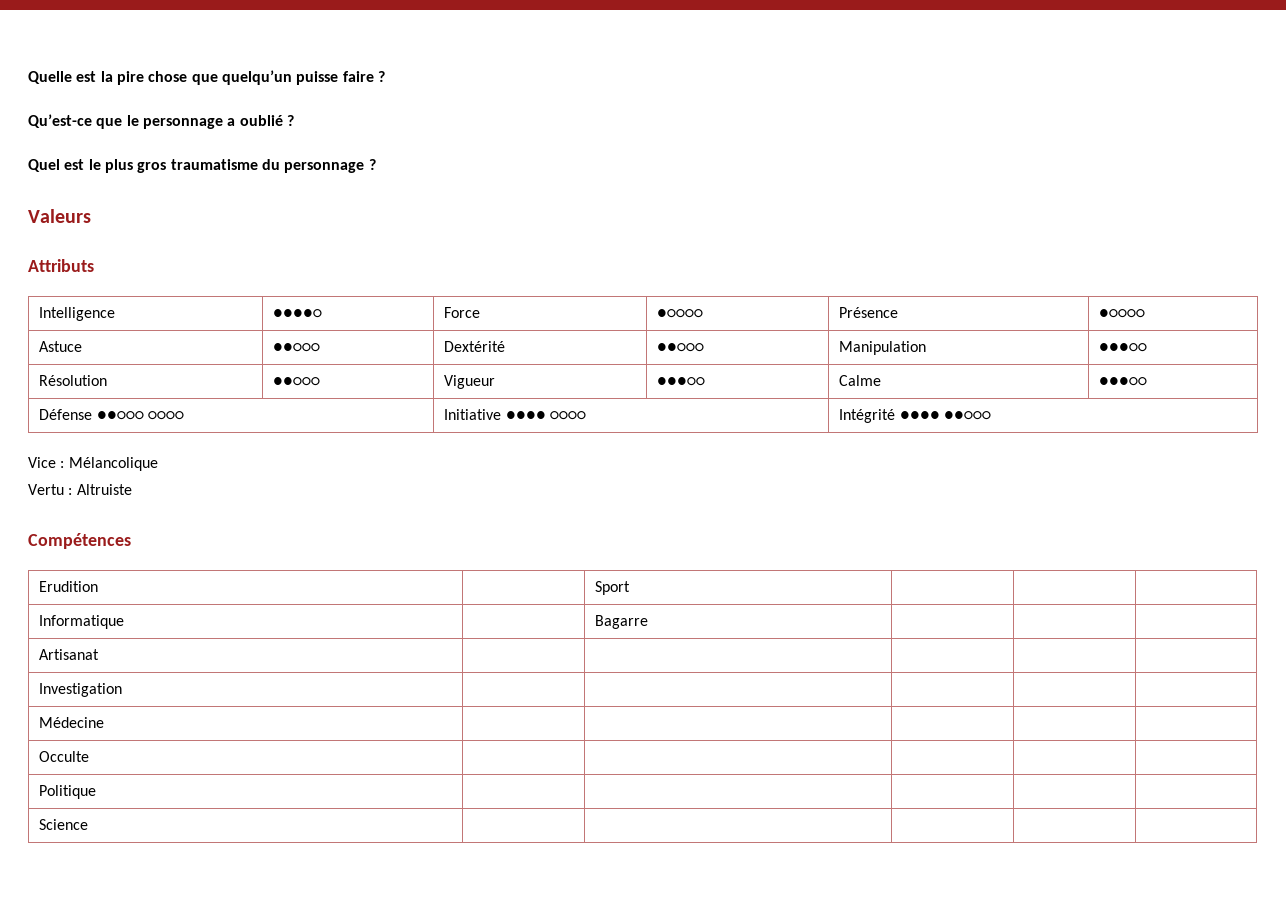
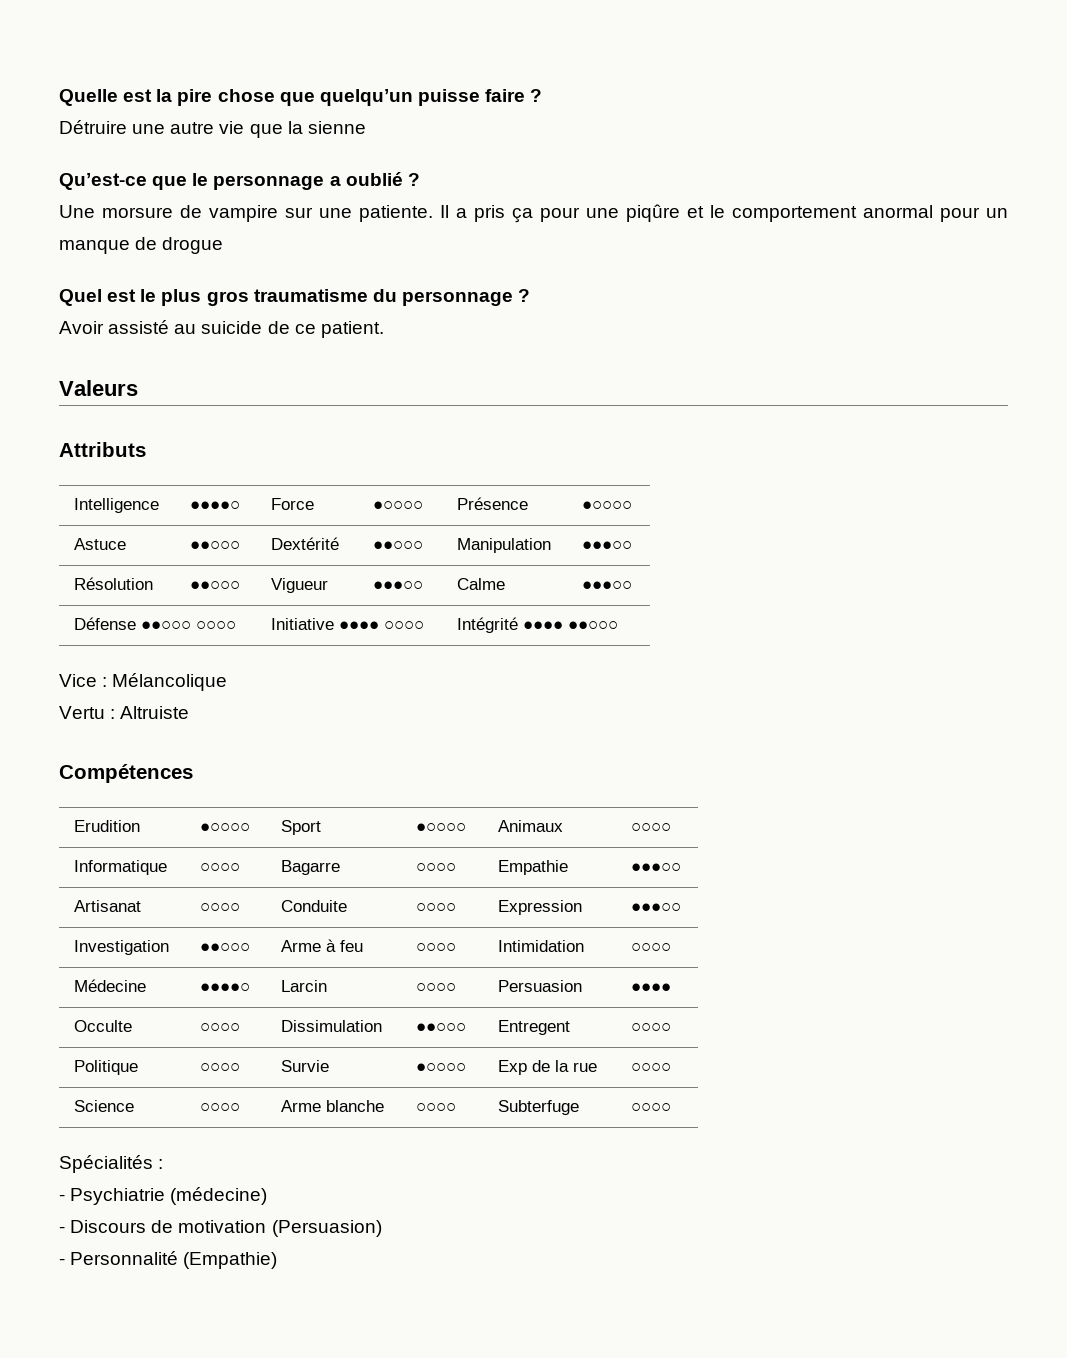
(385, 76) none -> [59,120,366,138] // Détruire une autre vie que la sienne
(294, 120) none -> [59,204,1008,223] [59,237,224,254] // Une morsure de vampire sur une patiente. Il a pris ça pour une piqûre et le comportement anormal pour un manque de drogue
(376, 164) none -> [59,320,384,338] // Avoir assisté au suicide de ce patient.
(99, 586) none -> [200,823,251,832] ●○○○○
(631, 588) | | -> [416,823,467,832] [498,820,564,832] [631,823,672,832] ●○○○○ | Animaux | ○○○○
(125, 622) none -> [200,863,241,872] ○○○○
[39,649,100,660] [39,683,123,697] [39,717,105,728] [39,751,90,762] [39,785,97,799] [39,819,89,830] | | // Artisanat | | | | | // Investigation | | | | | // Médecine | | | | | // Occulte | | | | | // Politique | | | | | // Science | | | | | -> [416,863,457,872] [498,860,569,875] [631,863,682,872] [74,900,142,912] [200,903,241,912] [281,900,348,912] [416,903,457,912] [498,900,583,915] [631,903,682,912] [74,940,170,955] [200,943,251,952] [281,939,364,952] [416,943,457,952] [498,940,585,952] [631,943,672,952] [74,979,147,992] [200,983,251,992] [281,980,328,992] [416,983,457,992] [498,980,583,992] [631,983,672,992] [74,1020,133,1032] [200,1023,241,1032] [281,1020,383,1032] [416,1023,467,1032] [498,1020,571,1035] [631,1023,672,1032] [74,1060,139,1075] [200,1063,241,1072] [281,1060,330,1072] [416,1063,467,1072] [498,1060,598,1075] [631,1063,672,1072] [74,1100,135,1112] [200,1103,241,1112] [281,1100,385,1112] [416,1103,457,1112] [498,1100,580,1115] [631,1103,672,1112] [59,1155,164,1173] [59,1187,268,1205] [59,1220,382,1237] [59,1251,278,1269] ○○○○ | Empathie | ●●●○○ // Artisanat | ○○○○ | Conduite | ○○○○ | Expression | ●●●○○ // Investigation | ●●○○○ | Arme à feu | ○○○○ | Intimidation | ○○○○ // Médecine | ●●●●○ | Larcin | ○○○○ | Persuasion | ●●●● // Occulte | ○○○○ | Dissimulation | ●●○○○ | Entregent | ○○○○ // Politique | ○○○○ | Survie | ●○○○○ | Exp de la rue | ○○○○ // Science | ○○○○ | Arme blanche | ○○○○ | Subterfuge | ○○○○ // Spécialités : // - Psychiatrie (médecine) // - Discours de motivation (Persuasion) // - Personnalité (Empathie)

